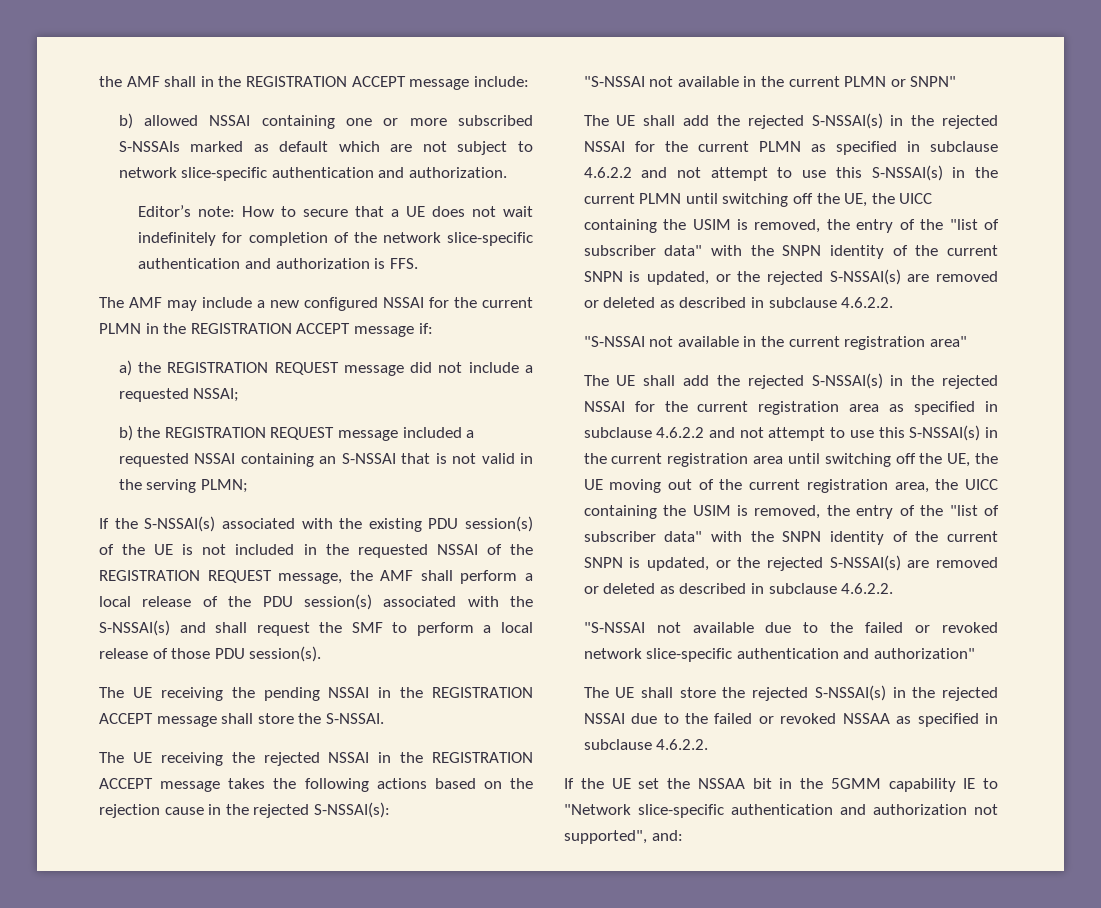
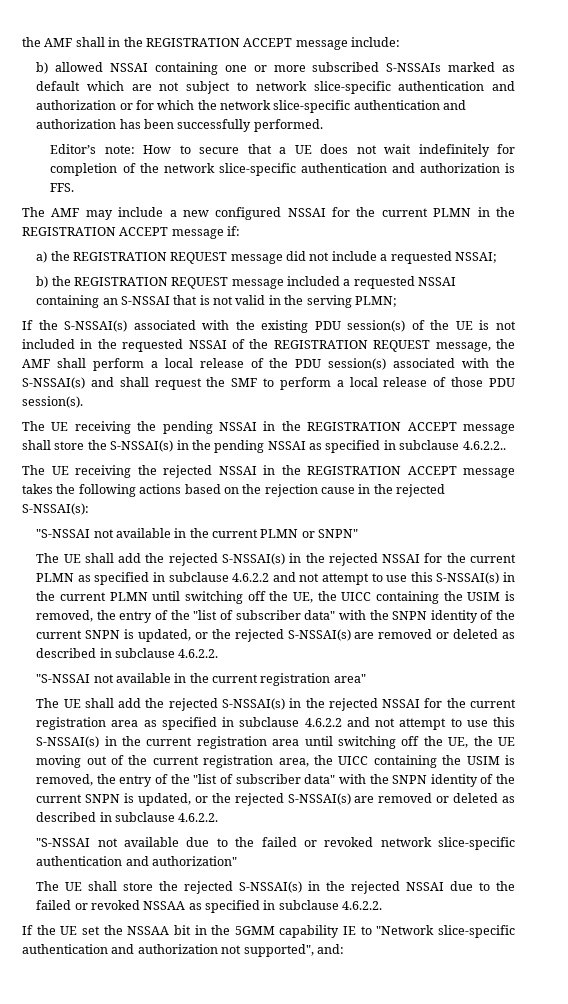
[409,167,508,178] authorization. -> [36,100,467,113] [36,119,323,132] authorization or for which the network slice-specific authentication and authorization has been successfully performed.
[325,713,384,724] S-NSSAI. -> [110,440,506,453] S-NSSAI(s) in the pending NSSAI as specified in subclause 4.6.2.2..

